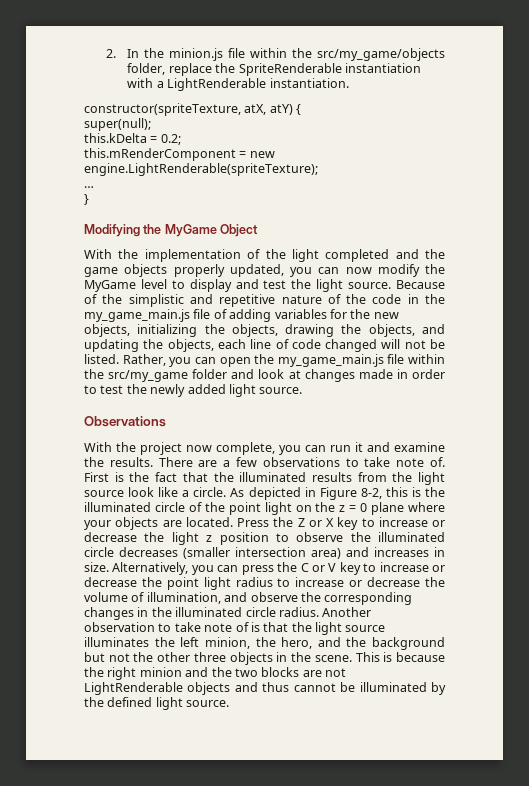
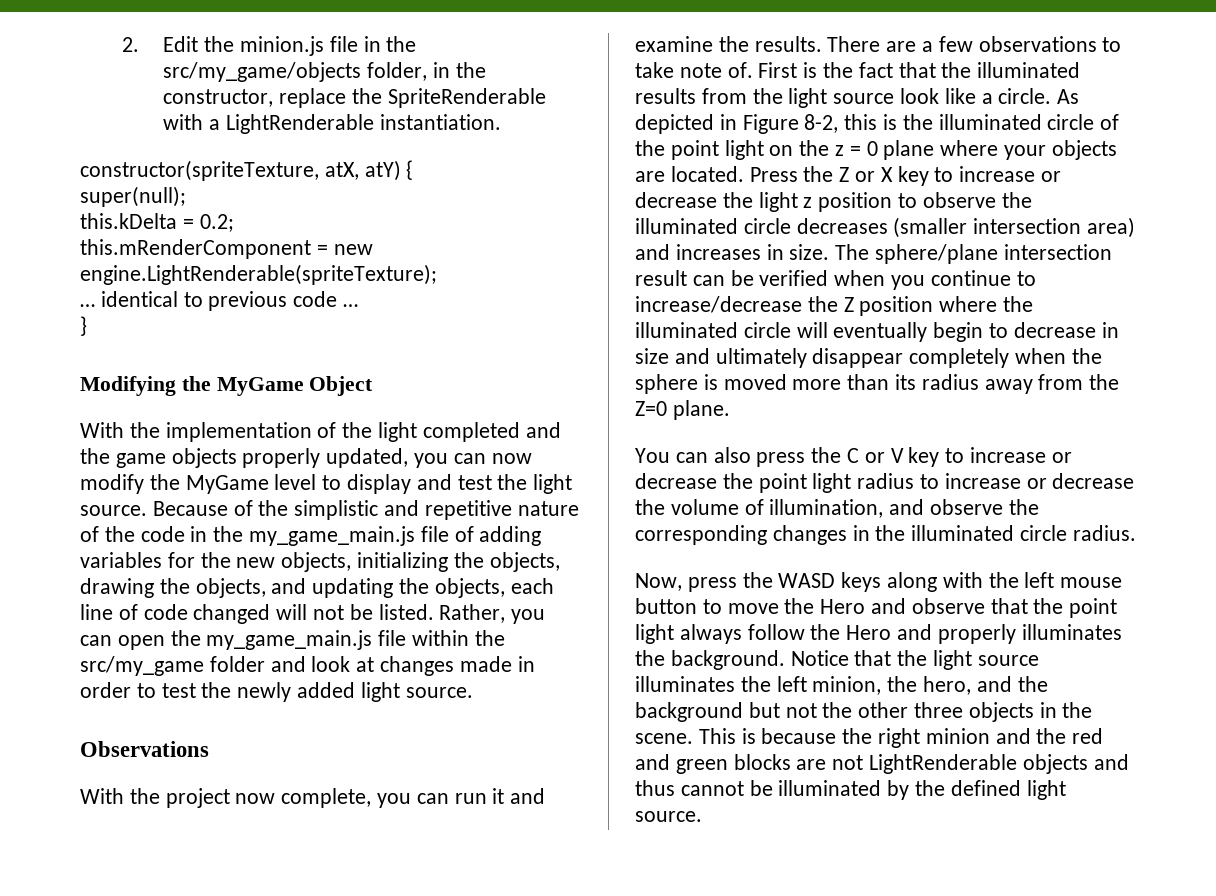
[127,49,140,58] In -> [163,36,199,52] Edit
[250,48,288,58] within -> [363,36,381,52] in
(166, 69) none -> [432,62,486,78] [163,89,274,107] in the constructor,
[344,63,421,73] instantiation -> (546, 98) none
(94, 187) none -> [100,291,359,311] identical to previous code …
[112,562,239,575] Alternatively, you can -> [835,244,1112,264] [635,270,1036,290] [635,296,1034,316] [635,322,1119,342] [635,348,1102,368] [635,374,1120,394] [635,400,730,420] [635,447,751,463] The sphere/plane intersection result can be verified when you continue to increase/decrease the Z position where the illuminated circle will eventually begin to decrease in size and ultimately disappear completely when the sphere is moved more than its radius away from the Z=0 plane. // You can also
[322,607,372,617] [84,622,260,632] Another observation to take note of is -> [635,572,1123,592] [635,598,1118,618] [635,624,1122,644] [635,650,849,670] // Now, press the WASD keys along with the left mouse button to move the Hero and observe that the point light always follow the Hero and properly illuminates the background. Notice
[234,668,258,677] two -> [1072,728,1104,744] [635,754,728,774] red and green

